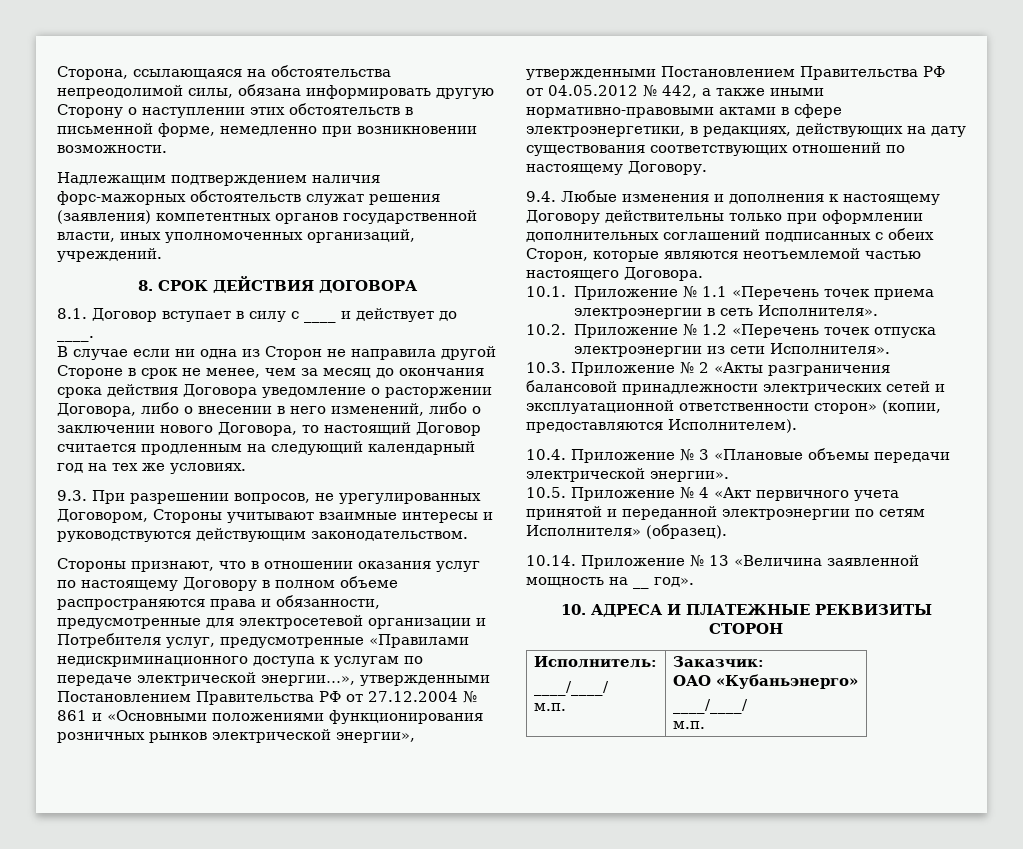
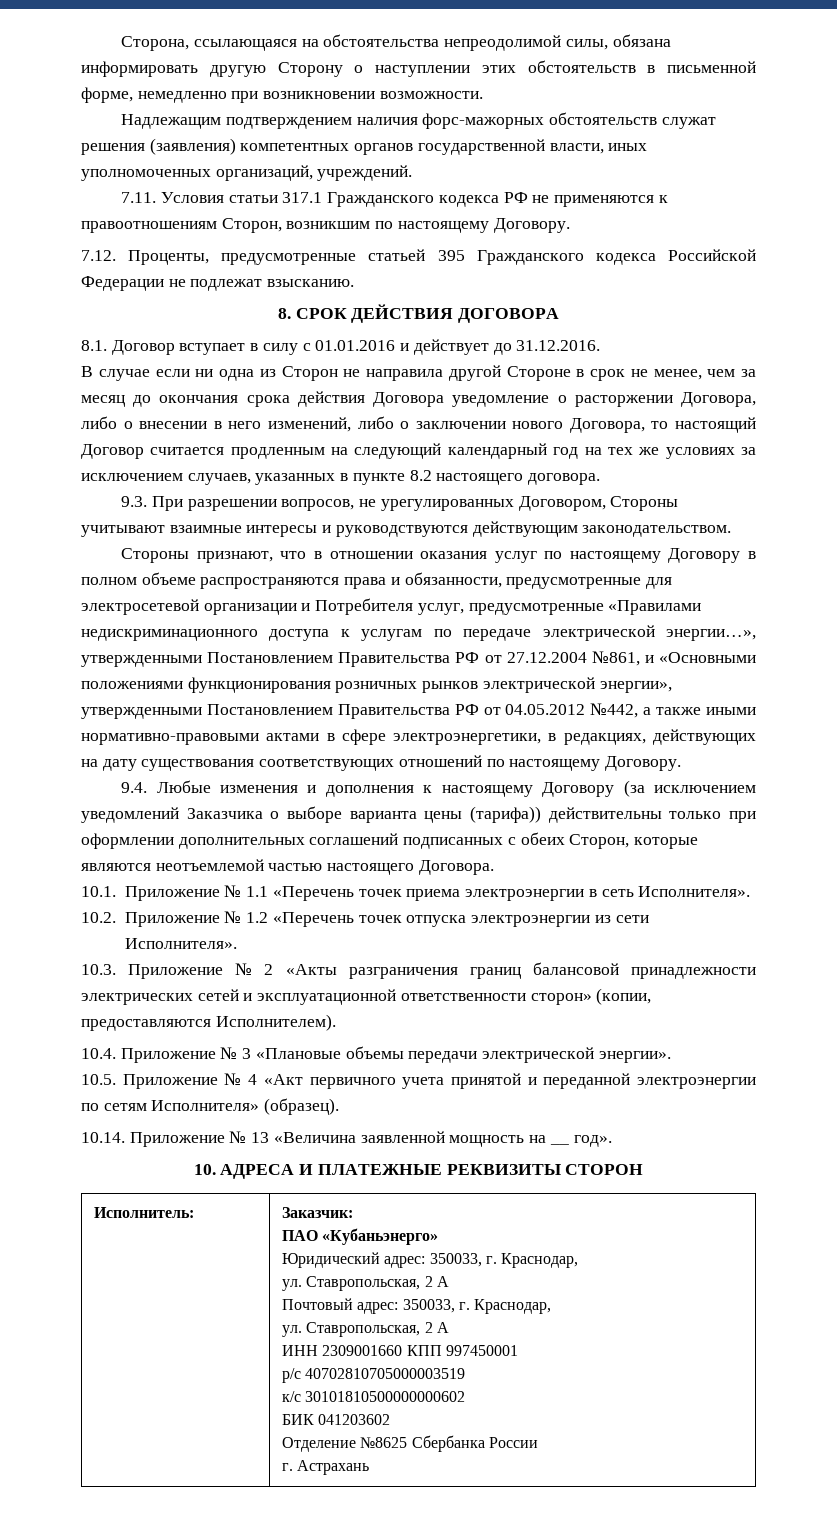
(162, 255) none -> [121,192,668,207] [81,218,570,233] [81,249,757,265] [81,276,355,291] // 7.11. Условия статьи 317.1 Гражданского кодекса РФ не применяются к правоотношениям Сторон, возникшим по настоящему Договору. // 7.12. Проценты, предусмотренные статьей 395 Гражданского кодекса Российской Федерации не подлежат взысканию.
[304,319,336,323] ____ -> [315,340,396,351] 01.01.2016
[57,336,94,342] ____. -> [516,340,601,351] 31.12.2016.
[170,463,246,474] условиях. -> [665,447,757,459] [81,470,601,485] условиях за исключением случаев, указанных в пункте 8.2 настоящего договора.
[463,691,477,703] [57,710,87,721] № 861 -> [591,651,640,666] №861,
[643,85,697,98] № 442, -> [590,703,639,718] №442,
(600, 217) none -> [623,780,757,797] [81,806,541,823] (за исключением уведомлений Заказчика о выборе варианта цены (тарифа))
(890, 370) none -> [469,967,521,979] границ
[533,681,609,696] [533,703,566,711] // ____/____/ // м.п. -> (195, 1212) none
[672,675,711,686] ОАО -> [282,1230,319,1241] ПАО
[672,699,748,714] [672,721,705,729] ____/____/ // м.п. -> [282,1252,579,1268] [282,1276,450,1291] [282,1298,552,1314] [282,1322,450,1337] [282,1345,519,1356] [282,1368,466,1383] [282,1391,466,1402] [282,1414,391,1425] [282,1435,539,1452] [282,1460,370,1475] Юридический адрес: 350033, г. Краснодар, // ул. Ставропольская, 2 А // Почтовый адрес: 350033, г. Краснодар, // ул. Ставропольская, 2 А // ИНН 2309001660 КПП 997450001 // р/с 40702810705000003519 // к/с 30101810500000000602 // БИК 041203602 // Отделение №8625 Сбербанка России // г. Астрахань

